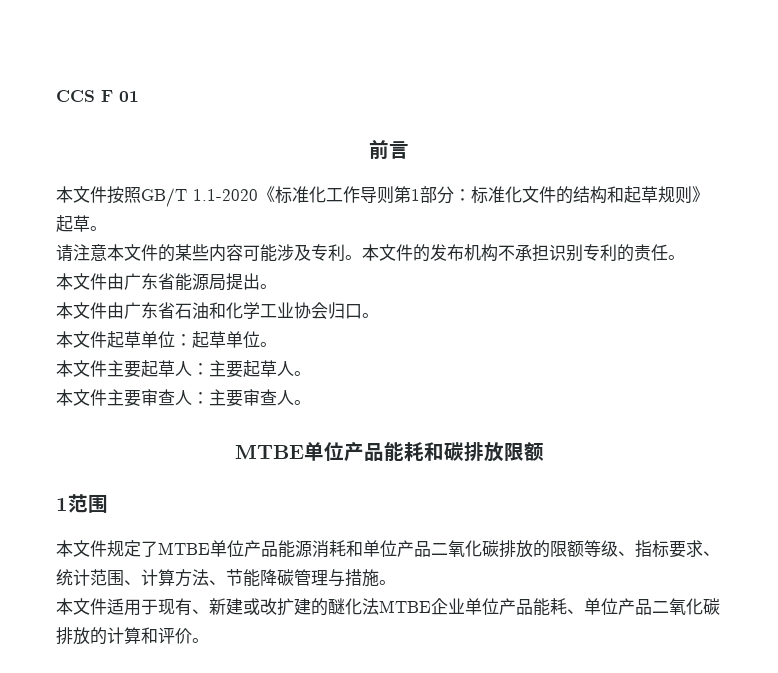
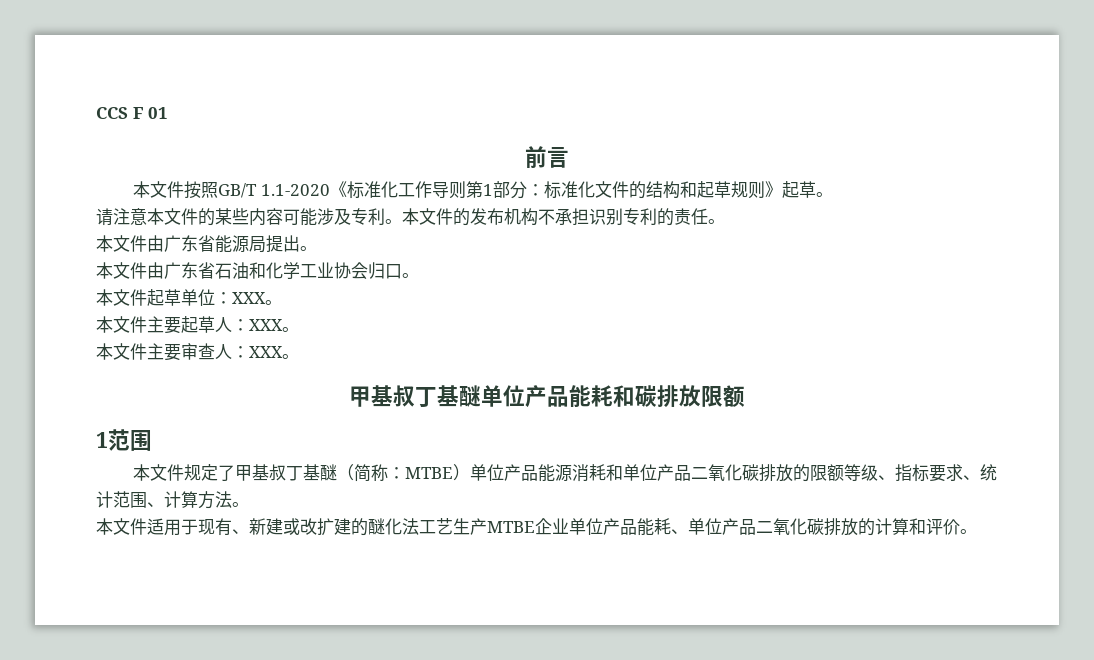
[192,331,260,348] 起草单位 -> [232,292,266,304] XXX
[209,360,294,378] 主要起草人 -> [249,319,283,331] XXX
[209,389,311,407] [234,444,304,459] 主要审查人。 // MTBE -> [249,346,299,359] [349,385,481,407] XXX。 // 甲基叔丁基醚
[158,542,210,555] MTBE -> [235,464,471,482] 甲基叔丁基醚（简称：MTBE）
[209,569,379,587] 、节能降碳管理与措施 -> (232, 499) none
(379, 606) none -> [419,518,487,535] 工艺生产

